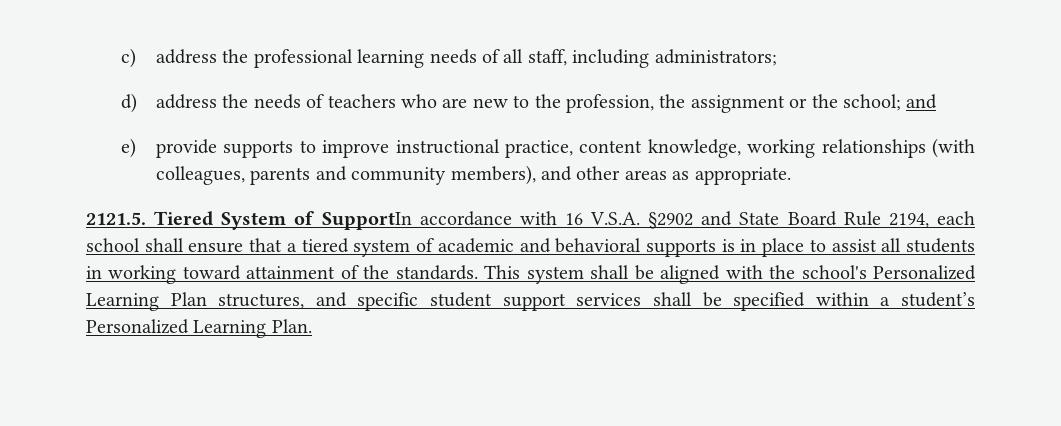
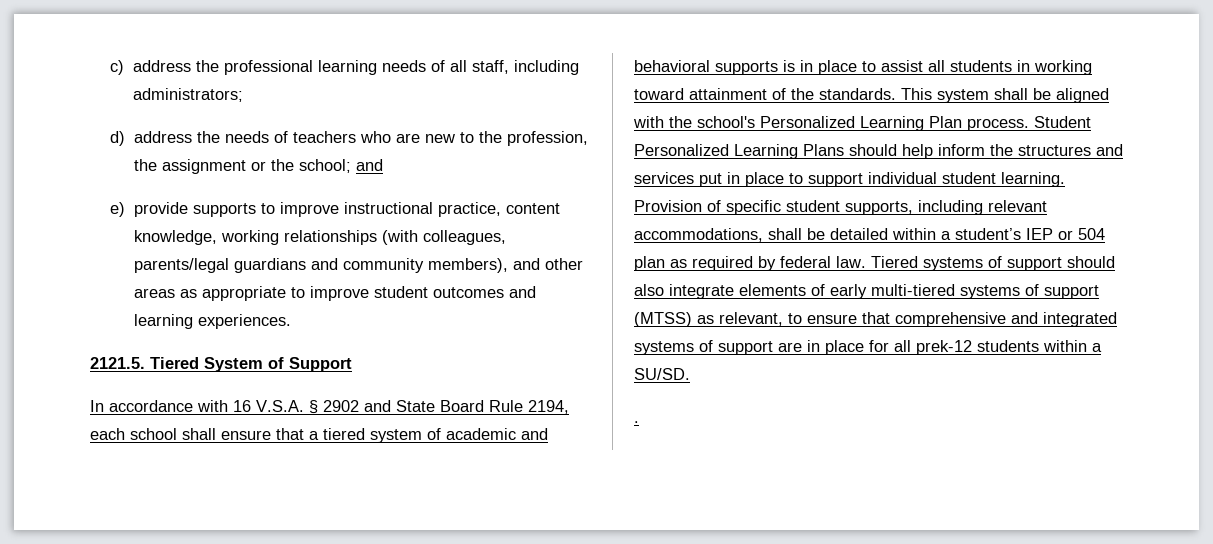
[250,167,311,185] parents -> [133,258,306,273] parents/legal guardians
[694,167,791,185] appropriate. -> [201,286,536,301] [133,314,291,329] appropriate to improve student outcomes and learning experiences.
[321,212,412,230] SupportIn -> [289,357,352,372] [90,400,104,412] Support // In
[648,212,694,229] §2902 -> [309,400,359,414] § 2902
[218,292,806,311] structures, and specific student support services shall be specified -> [967,116,1091,131] [634,144,1123,159] [634,172,1065,187] [634,200,1047,215] [634,228,888,242] process. Student Personalized Learning Plans should help inform the structures and services put in place to support individual student learning. Provision of specific student supports, including relevant accommodations, shall be detailed
[86,319,312,338] Personalized Learning Plan. -> [1026,228,1105,240] [634,256,1115,271] [634,284,1099,299] [634,312,1117,327] [634,340,1102,355] [634,368,690,380] [634,421,639,423] IEP or 504 plan as required by federal law. Tiered systems of support should also integrate elements of early multi-tiered systems of support (MTSS) as relevant, to ensure that comprehensive and integrated systems of support are in place for all prek-12 students within a SU/SD. // .

